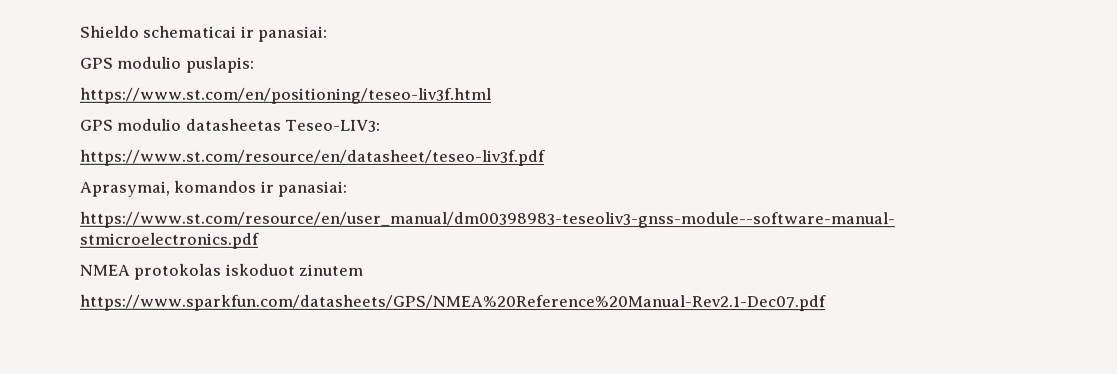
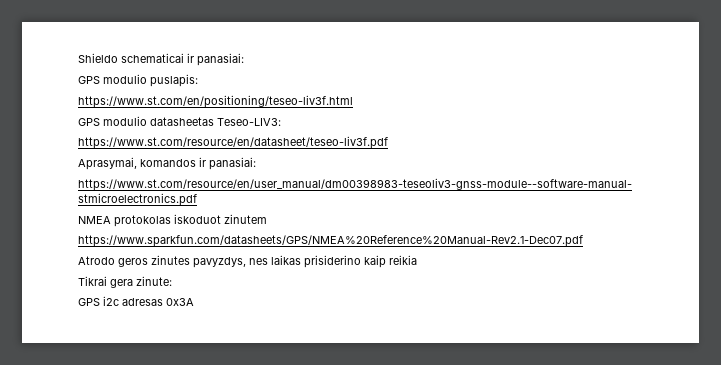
(826, 303) none -> [78,255,417,268] [78,276,172,288] [78,296,194,306] // Atrodo geros zinutes pavyzdys, nes laikas prisiderino kaip reikia // Tikrai gera zinute: // GPS i2c adresas 0x3A

